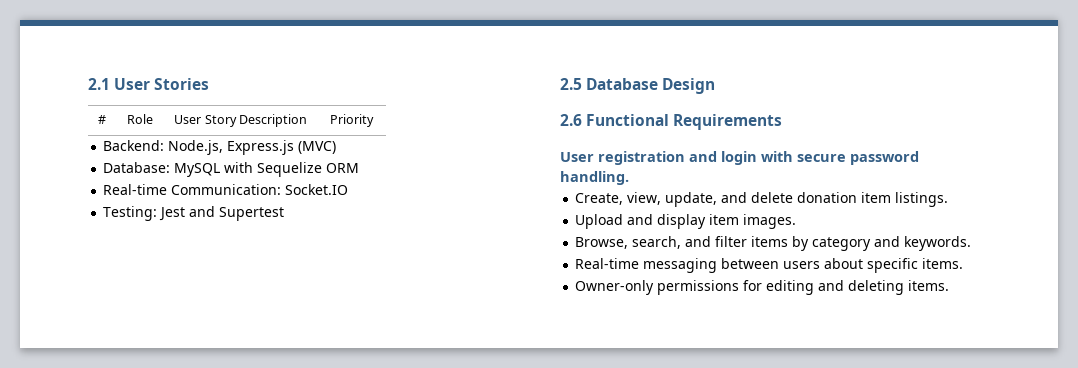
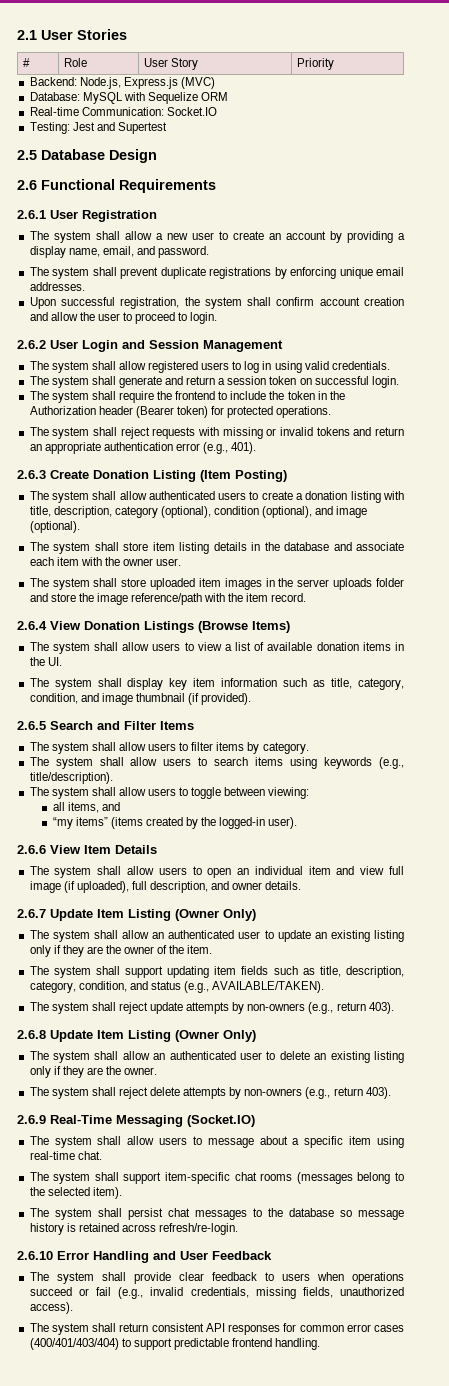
[238,114,307,127] Description -> (198, 64) none
[560,151,919,165] [560,171,629,185] [575,192,949,207] [575,214,797,229] [575,236,972,251] [575,258,964,273] [575,280,950,295] User registration and login with secure password handling. // Create, view, update, and delete donation item listings. // Upload and display item images. // Browse, search, and filter items by category and keywords. // Real-time messaging between users about specific items. // Owner-only permissions for editing and deleting items. -> [17,210,157,222] [29,231,406,243] [29,246,210,258] [29,267,404,279] [29,282,85,291] [29,297,404,309] [29,312,218,324] [17,340,283,352] [29,361,390,373] [29,376,399,388] [29,391,345,403] [29,406,332,418] [29,427,404,439] [29,442,257,454] [17,470,287,482] [29,491,405,503] [29,506,368,518] [29,521,80,533] [29,542,405,554] [29,557,182,566] [29,578,405,590] [29,593,307,605] [17,621,290,633] [29,642,404,654] [29,657,62,666] [29,678,404,690] [29,693,252,705] [17,721,194,730] [29,742,309,754] [29,757,405,769] [29,772,113,784] [29,787,310,799] [52,802,120,813] [52,817,298,829] [17,845,157,854] [29,866,405,878] [29,881,302,893] [17,909,256,921] [29,930,404,942] [29,945,213,957] [29,966,404,978] [29,981,325,993] [29,1002,394,1014] [17,1030,256,1042] [29,1051,404,1063] [29,1066,158,1078] [29,1087,391,1099] [17,1115,255,1127] [29,1136,405,1148] [29,1151,102,1160] [29,1172,404,1184] [29,1187,122,1199] [29,1208,405,1220] [29,1223,239,1235] [17,1251,272,1263] [29,1272,404,1284] [29,1287,404,1299] [29,1302,73,1314] [29,1323,405,1335] [29,1338,321,1350] 2.6.1 User Registration // The system shall allow a new user to create an account by providing a display name, email, and password. // The system shall prevent duplicate registrations by enforcing unique email addresses. // Upon successful registration, the system shall confirm account creation and allow the user to proceed to login. // 2.6.2 User Login and Session Management // The system shall allow registered users to log in using valid credentials. // The system shall generate and return a session token on successful login. // The system shall require the frontend to include the token in the Authorization header (Bearer token) for protected operations. // The system shall reject requests with missing or invalid tokens and return an appropriate authentication error (e.g., 401). // 2.6.3 Create Donation Listing (Item Posting) // The system shall allow authenticated users to create a donation listing with title, description, category (optional), condition (optional), and image (optional). // The system shall store item listing details in the database and associate each item with the owner user. // The system shall store uploaded item images in the server uploads folder and store the image reference/path with the item record. // 2.6.4 View Donation Listings (Browse Items) // The system shall allow users to view a list of available donation items in the UI. // The system shall display key item information such as title, category, condition, and image thumbnail (if provided). // 2.6.5 Search and Filter Items // The system shall allow users to filter items by category. // The system shall allow users to search items using keywords (e.g., title/description). // The system shall allow users to toggle between viewing: // all items, and // “my items” (items created by the logged-in user). // 2.6.6 View Item Details // The system shall allow users to open an individual item and view full image (if uploaded), full description, and owner details. // 2.6.7 Update Item Listing (Owner Only) // The system shall allow an authenticated user to update an existing listing only if they are the owner of the item. // The system shall support updating item fields such as title, description, category, condition, and status (e.g., AVAILABLE/TAKEN). // The system shall reject update attempts by non-owners (e.g., return 403). // 2.6.8 Update Item Listing (Owner Only) // The system shall allow an authenticated user to delete an existing listing only if they are the owner. // The system shall reject delete attempts by non-owners (e.g., return 403). // 2.6.9 Real-Time Messaging (Socket.IO) // The system shall allow users to message about a specific item using real-time chat. // The system shall support item-specific chat rooms (messages belong to the selected item). // The system shall persist chat messages to the database so message history is retained across refresh/re-login. // 2.6.10 Error Handling and User Feedback // The system shall provide clear feedback to users when operations succeed or fail (e.g., invalid credentials, missing fields, unauthorized access). // The system shall return consistent API responses for common error cases (400/401/403/404) to support predictable frontend handling.

